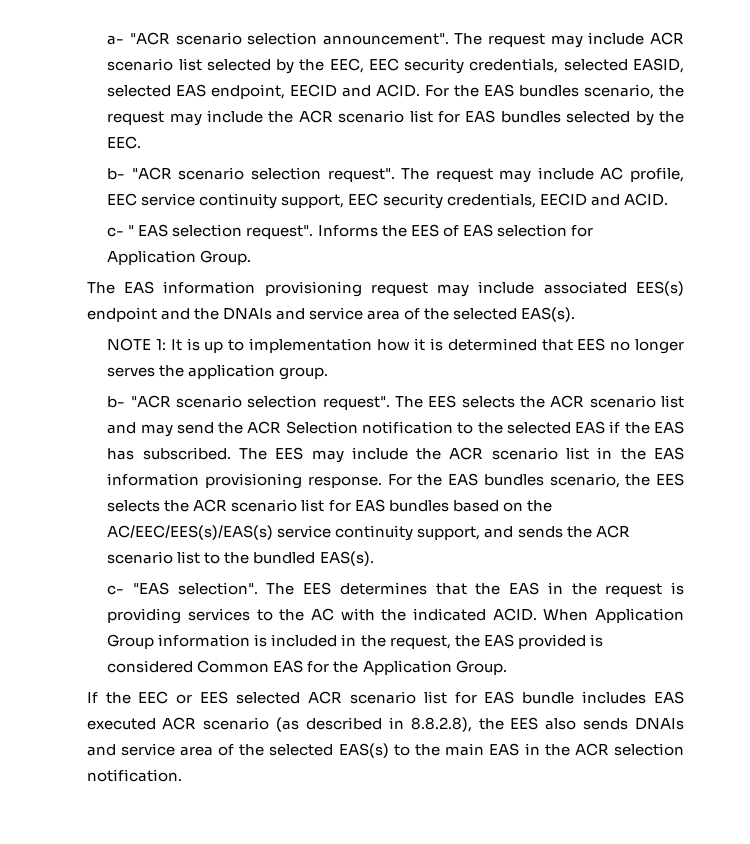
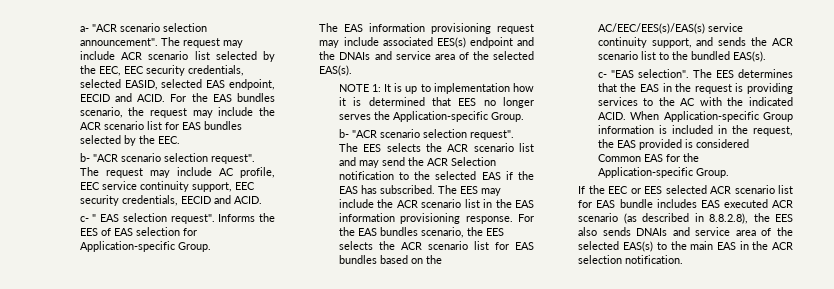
[107,250,197,265] Application -> [79,241,175,252] Application-specific
[188,364,329,380] application group. -> [392,111,524,122] Application-specific Group.
[594,608,684,623] Application -> [663,111,759,122] Application-specific
[362,660,452,675] Application -> [597,167,693,178] Application-specific

